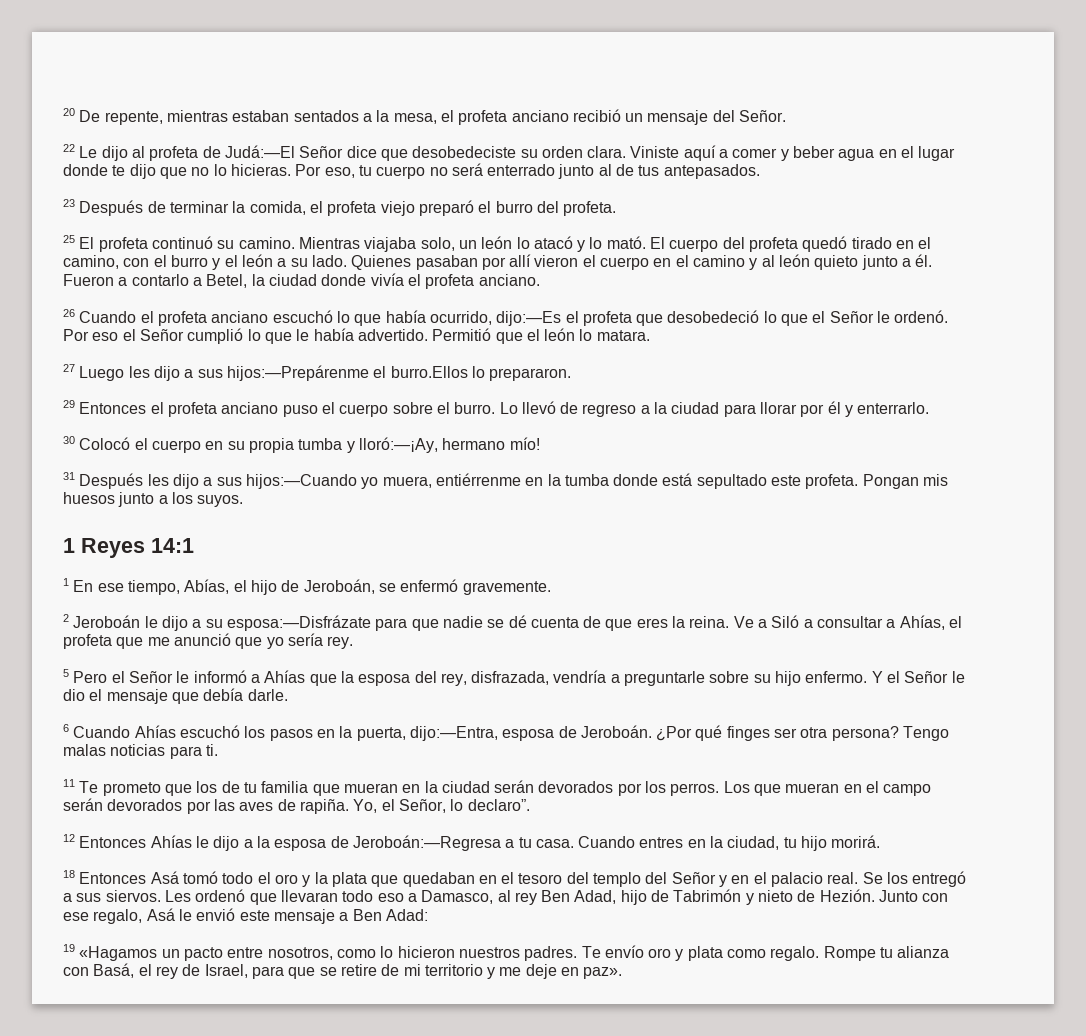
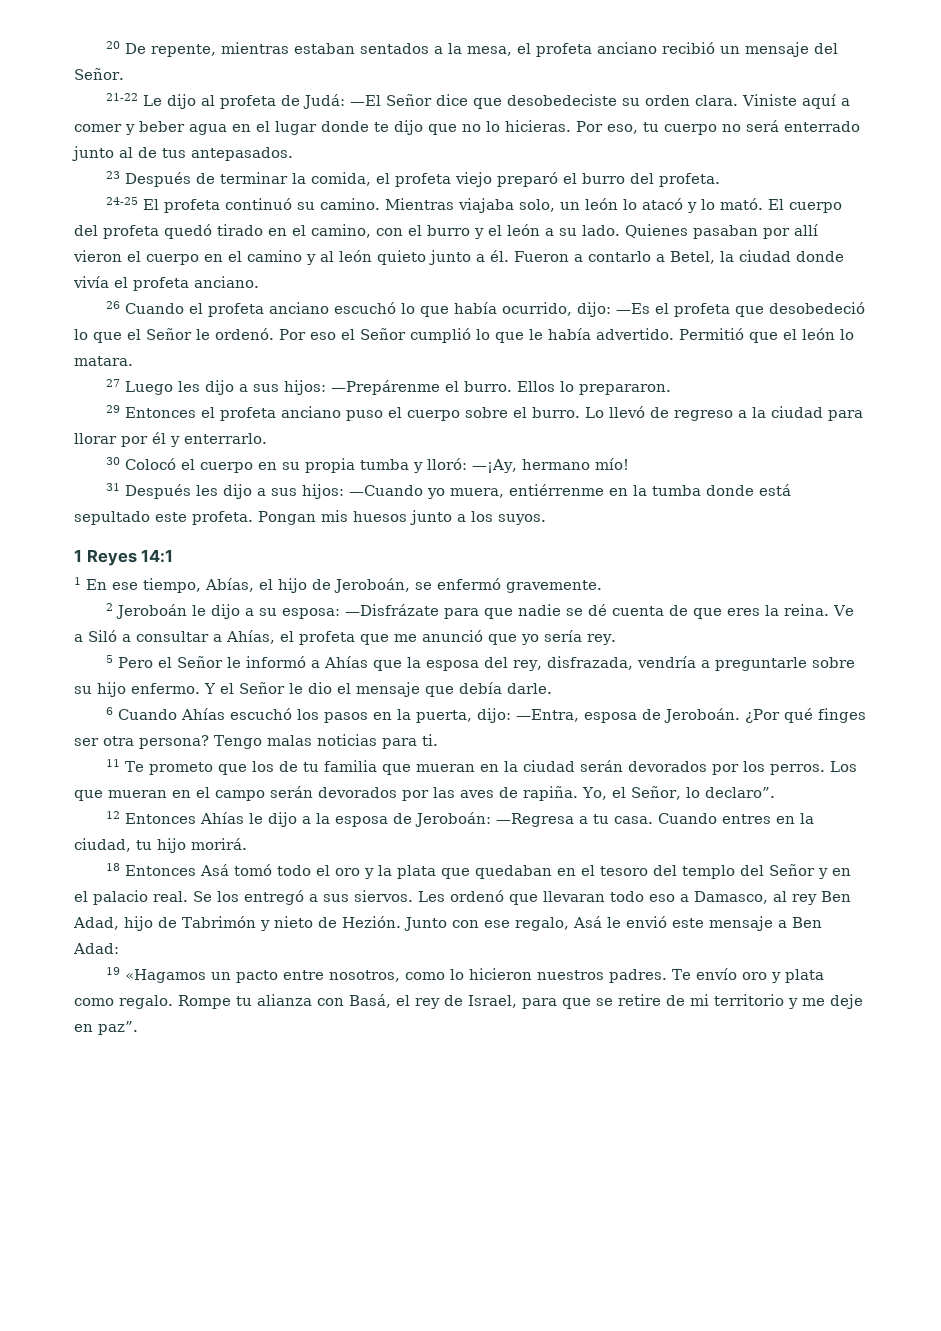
[63,144,75,152] 22 -> [105,93,138,101] 21-22
[224,145,295,158] Judá:—El -> [302,94,381,109] Judá: —El
[63,235,75,243] 25 -> [105,197,138,205] 24-25
[496,311,562,326] dijo:—Es -> [576,302,650,317] dijo: —Es
[226,365,468,381] hijos:—Prepárenme el burro.Ellos -> [283,380,555,395] hijos: —Prepárenme el burro. Ellos
[358,437,438,453] lloró:—¡Ay, -> [426,458,517,473] lloró: —¡Ay,
[245,474,357,489] hijos:—Cuando -> [301,484,423,499] hijos: —Cuando
[226,615,371,631] esposa:—Disfrázate -> [281,604,439,619] esposa: —Disfrázate
[409,726,498,741] dijo:—Entra, -> [476,708,579,723] dijo: —Entra,
[352,835,501,851] Jeroboán:—Regresa -> [414,812,574,827] Jeroboán: —Regresa
[583,967,623,979] paz». -> [98,1021,138,1035] paz”.

